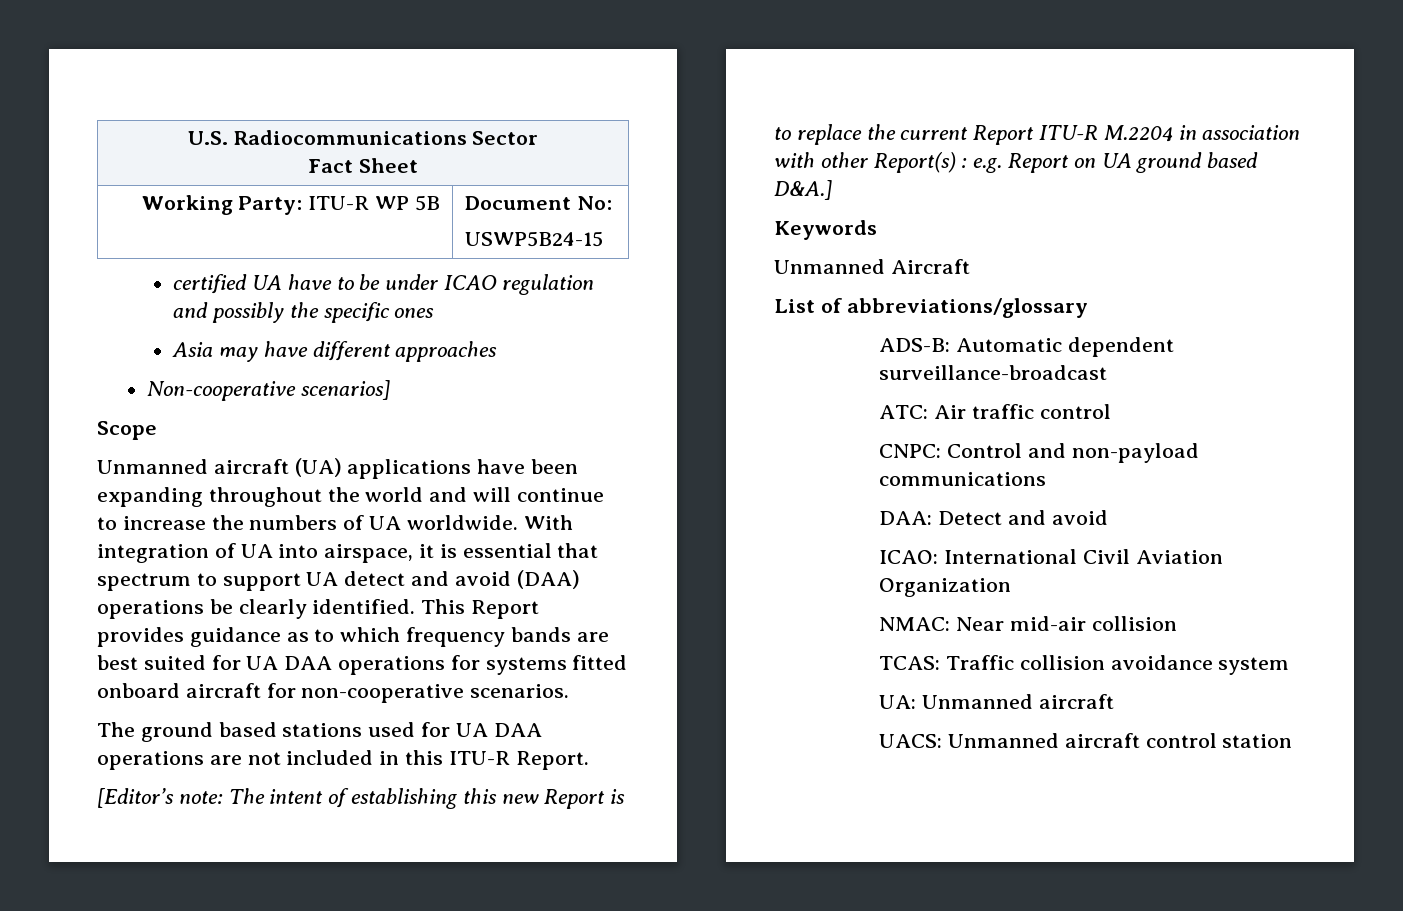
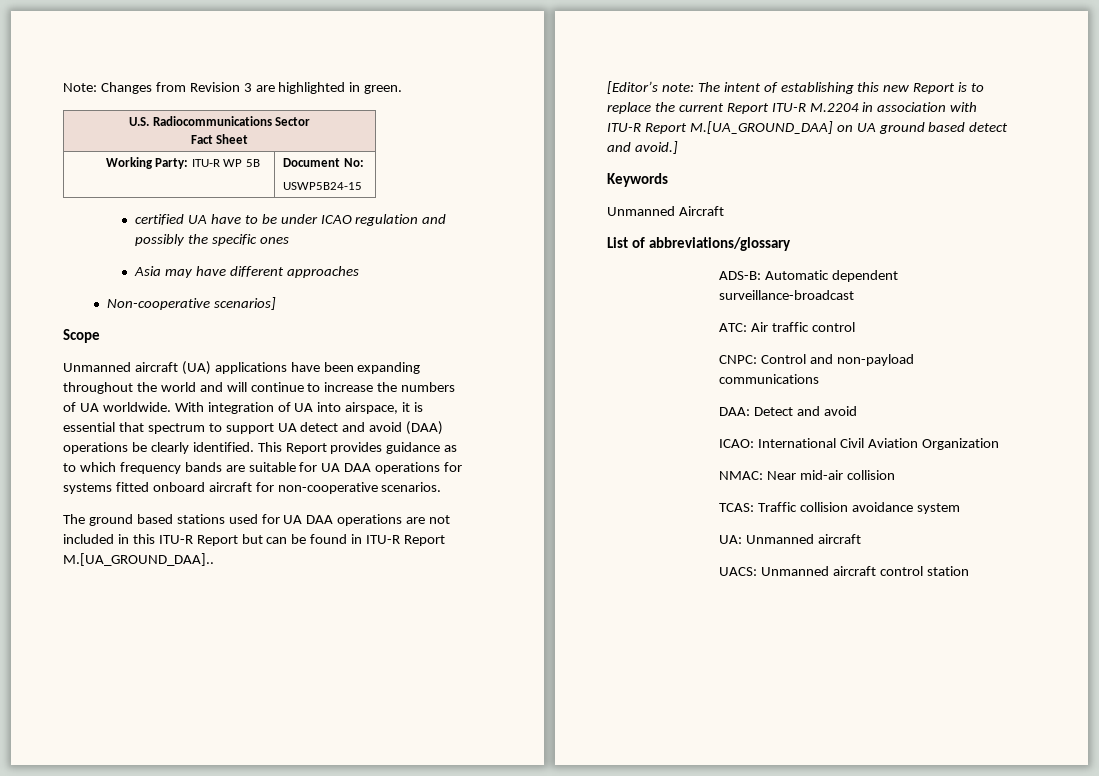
(187, 138) none -> [63,82,403,94] Note: Changes from Revision 3 are highlighted in green. //
[97,655,206,670] best suited -> [248,462,296,472] suitable
[515,751,589,770] Report. -> [196,534,446,546] [63,553,214,566] Report but can be found in ITU-R Report M.[UA_GROUND_DAA]..
[820,152,1070,173] other Report(s) : e.g. Report -> [607,121,833,134] ITU-R Report M.[UA_GROUND_DAA]
[774,180,832,200] D&A.] -> [969,122,1009,132] [607,141,678,154] detect and avoid.]

